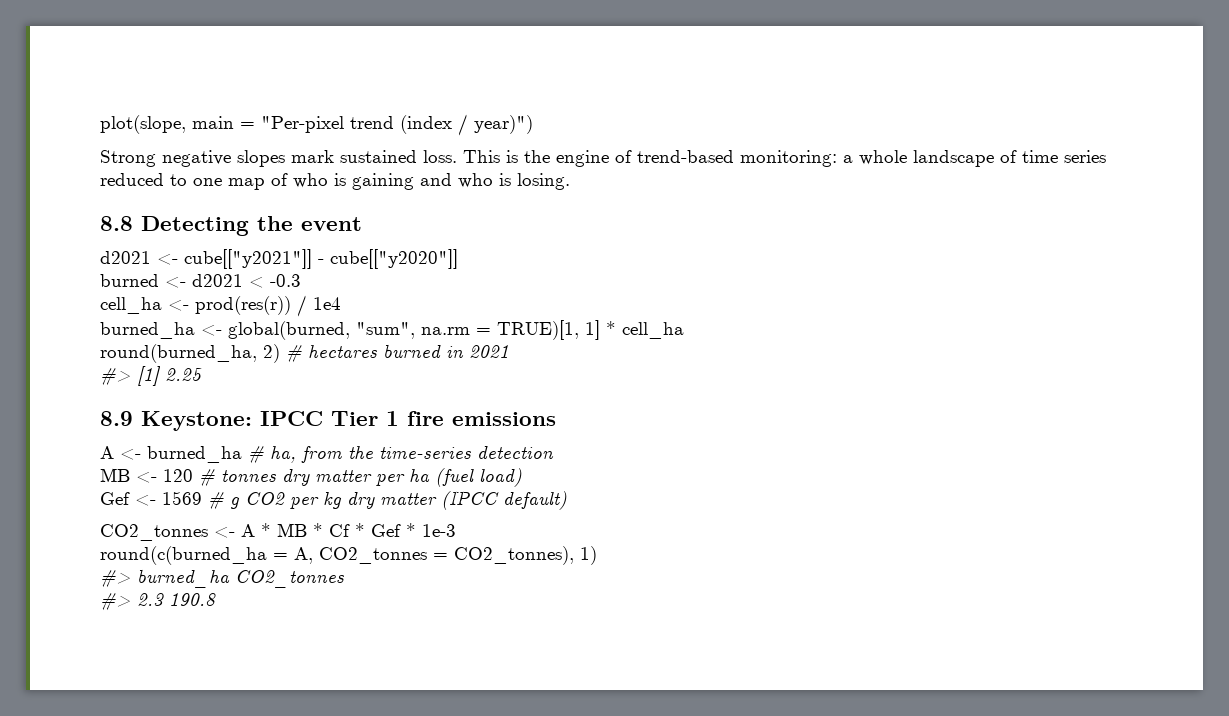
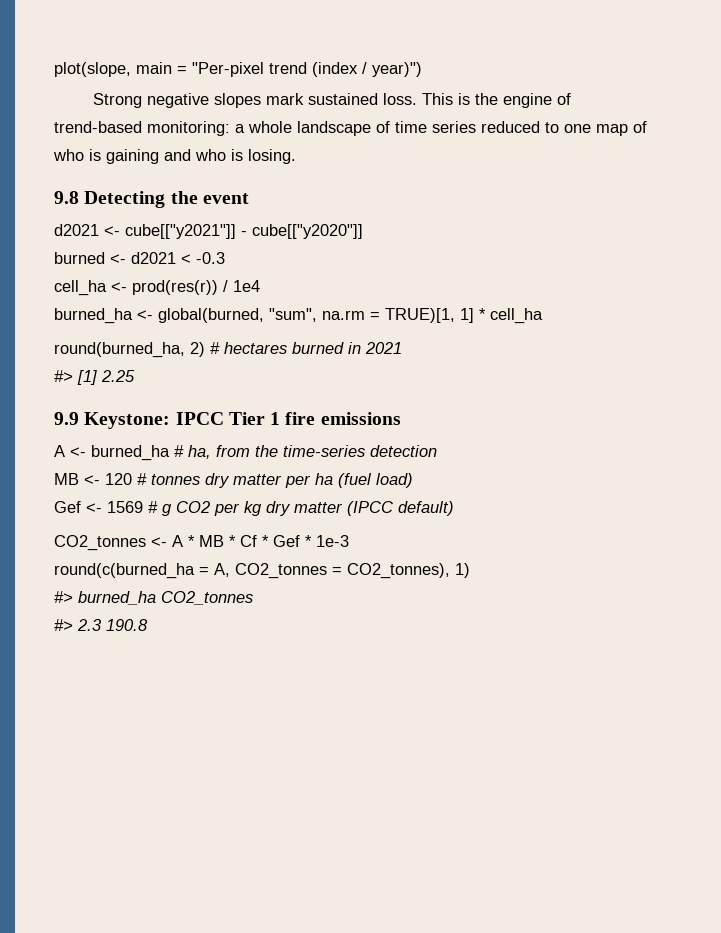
[100,216,133,231] 8.8 -> [54,191,79,204] 9.8
[100,411,133,426] 8.9 -> [54,412,79,425] 9.9

